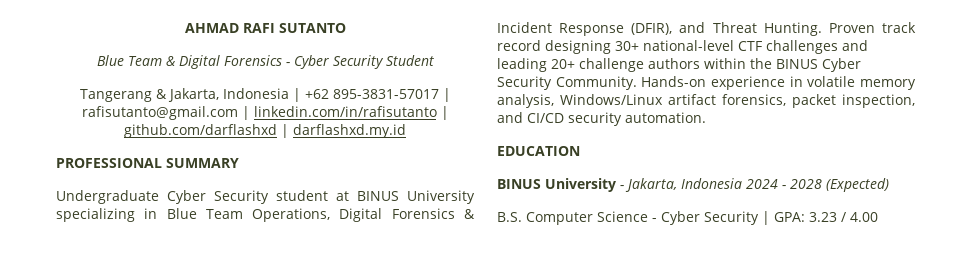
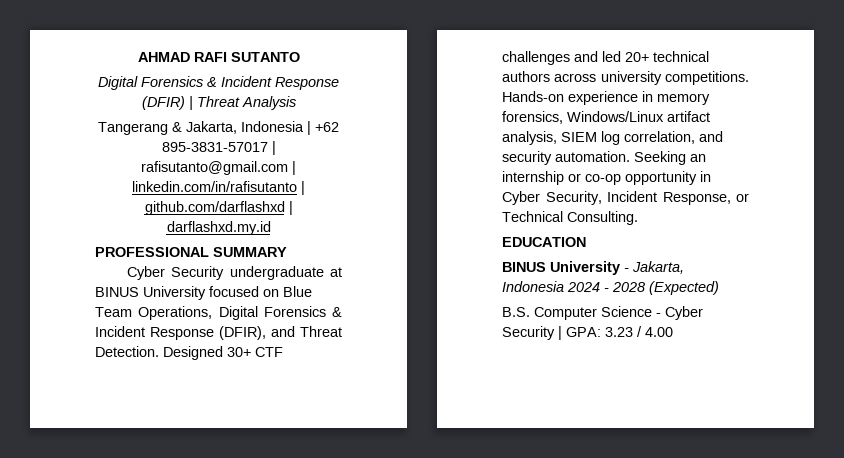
[96,55,434,69] Blue Team & Digital Forensics - Cyber Security Student -> [98,76,339,90] [141,96,296,110] Digital Forensics & Incident Response (DFIR) | Threat Analysis
[56,190,328,204] Undergraduate Cyber Security student -> [127,266,324,280] Cyber Security undergraduate
[56,208,158,222] specializing in -> [209,286,279,297] focused on
[763,22,916,36] [497,40,868,54] [497,58,861,72] [497,76,916,90] [497,94,915,108] [497,112,706,126] Hunting. Proven track record designing 30+ national-level CTF challenges and leading 20+ challenge authors within the BINUS Cyber Security Community. Hands-on experience in volatile memory analysis, Windows/Linux artifact forensics, packet inspection, and CI/CD security automation. -> [95,346,283,360] [502,51,709,65] [502,71,749,85] [502,91,710,105] [502,111,710,124] [502,131,723,145] [502,151,706,165] [502,171,711,185] [502,191,749,205] [502,211,638,225] Detection. Designed 30+ CTF challenges and led 20+ technical authors across university competitions. Hands-on experience in memory forensics, Windows/Linux artifact analysis, SIEM log correlation, and security automation. Seeking an internship or co-op opportunity in Cyber Security, Incident Response, or Technical Consulting.

